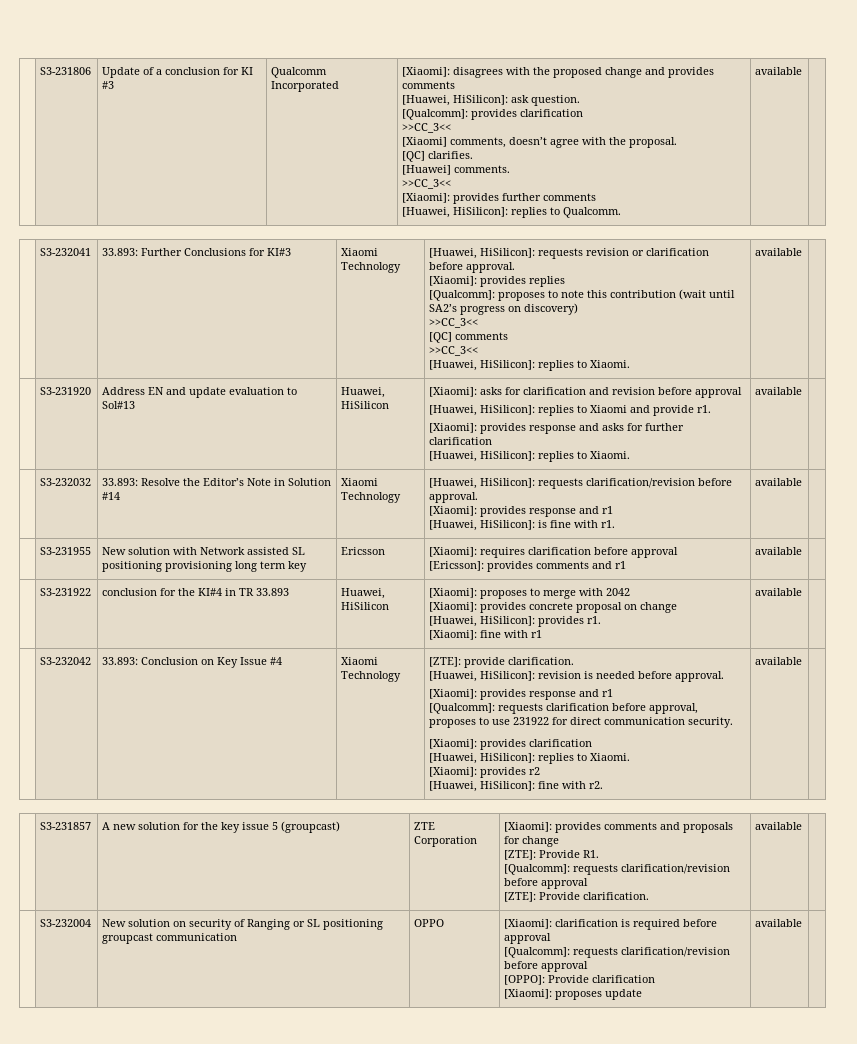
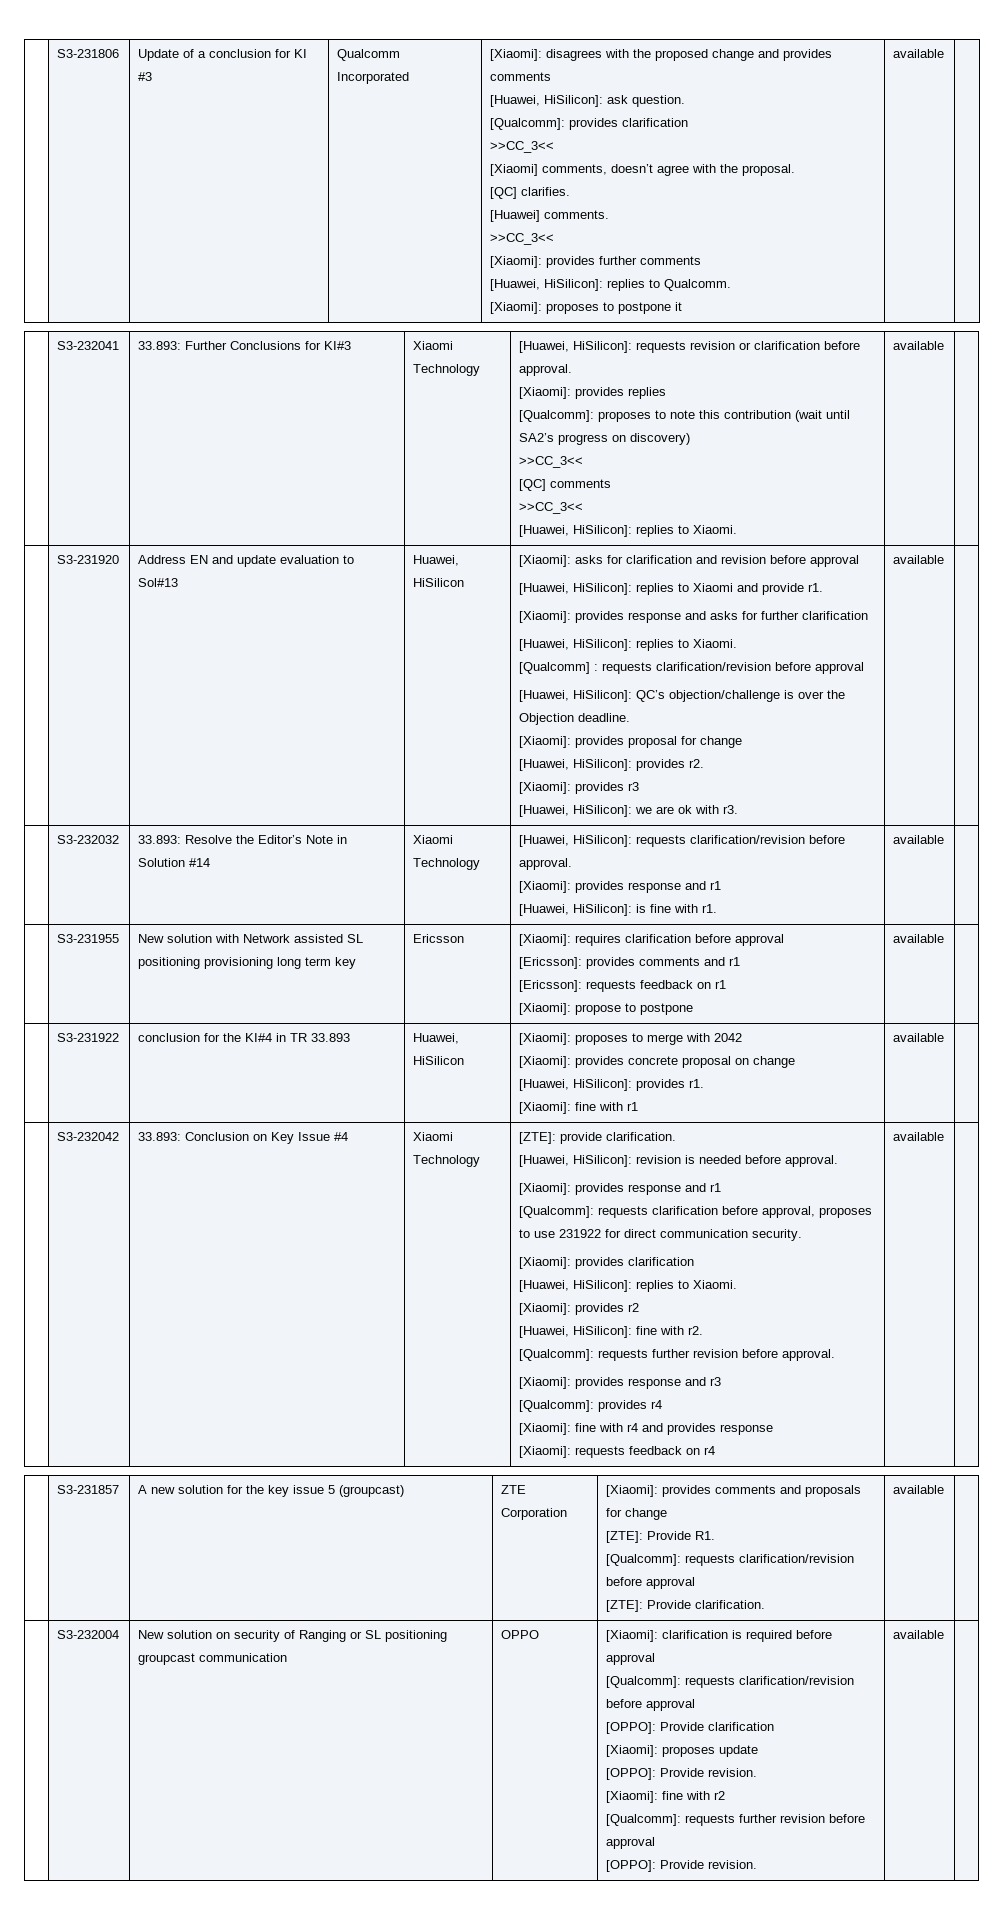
(622, 212) none -> [490,302,683,314] // [Xiaomi]: proposes to postpone it
(631, 455) none -> [519,662,865,674] [519,690,846,702] [519,713,631,725] [519,736,743,748] [519,759,705,771] [519,782,640,794] [519,805,739,817] // [Qualcomm] : requests clarification/revision before approval // [Huawei, HiSilicon]: QC’s objection/challenge is over the Objection deadline. // [Xiaomi]: provides proposal for change // [Huawei, HiSilicon]: provides r2. // [Xiaomi]: provides r3 // [Huawei, HiSilicon]: we are ok with r3.
(627, 565) none -> [519,980,727,992] [519,1003,694,1015] // [Ericsson]: requests feedback on r1 // [Xiaomi]: propose to postpone
(604, 785) none -> [519,1349,836,1361] [519,1377,722,1389] [519,1400,663,1412] [519,1423,774,1435] [519,1446,716,1458] // [Qualcomm]: requests further revision before approval. // [Xiaomi]: provides response and r3 // [Qualcomm]: provides r4 // [Xiaomi]: fine with r4 and provides response // [Xiaomi]: requests feedback on r4
(643, 994) none -> [606,1768,758,1780] [606,1791,726,1803] [606,1814,866,1826] [606,1837,656,1849] [606,1860,758,1872] // [OPPO]: Provide revision. // [Xiaomi]: fine with r2 // [Qualcomm]: requests further revision before approval // [OPPO]: Provide revision.

